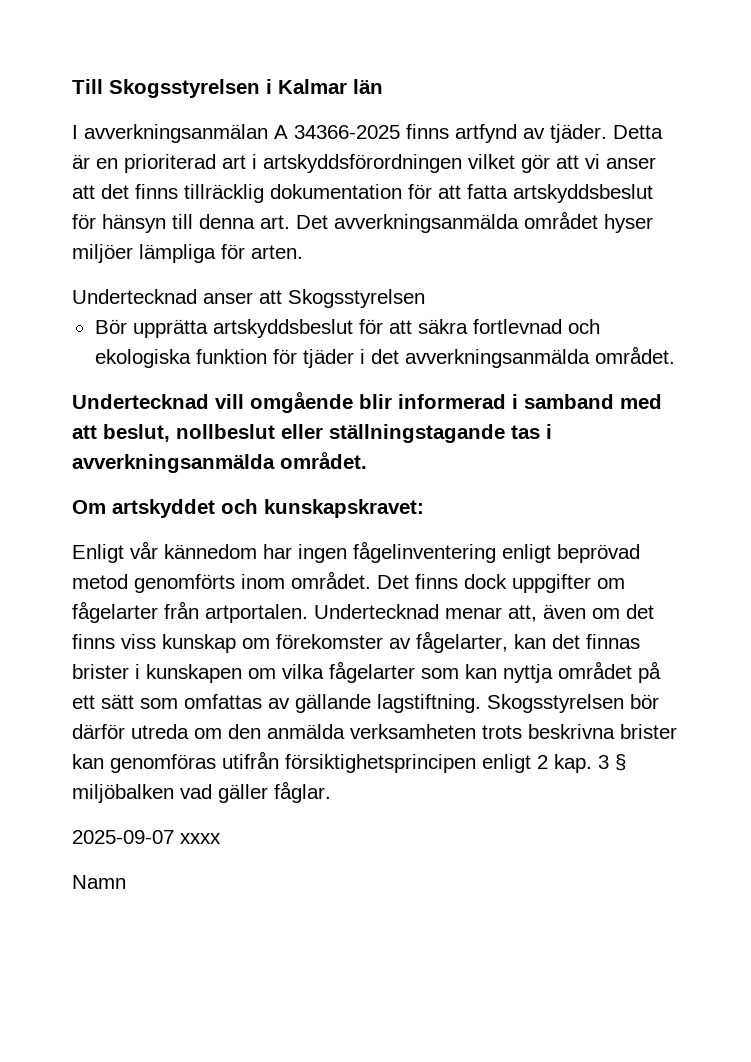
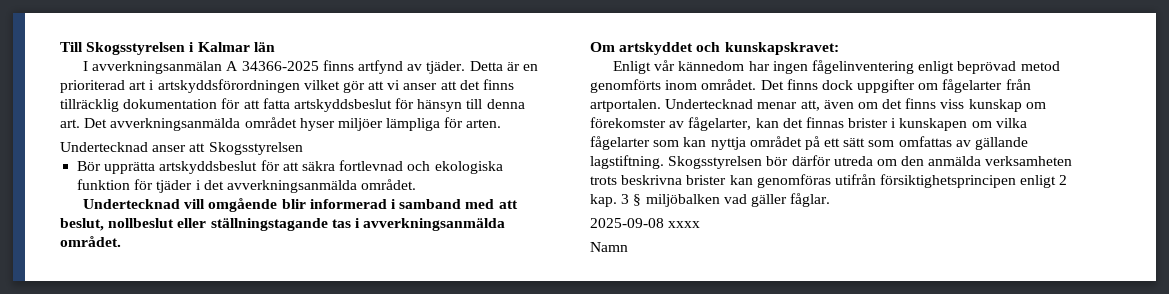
[72,830,174,844] 2025-09-07 -> [590,218,664,228] 2025-09-08

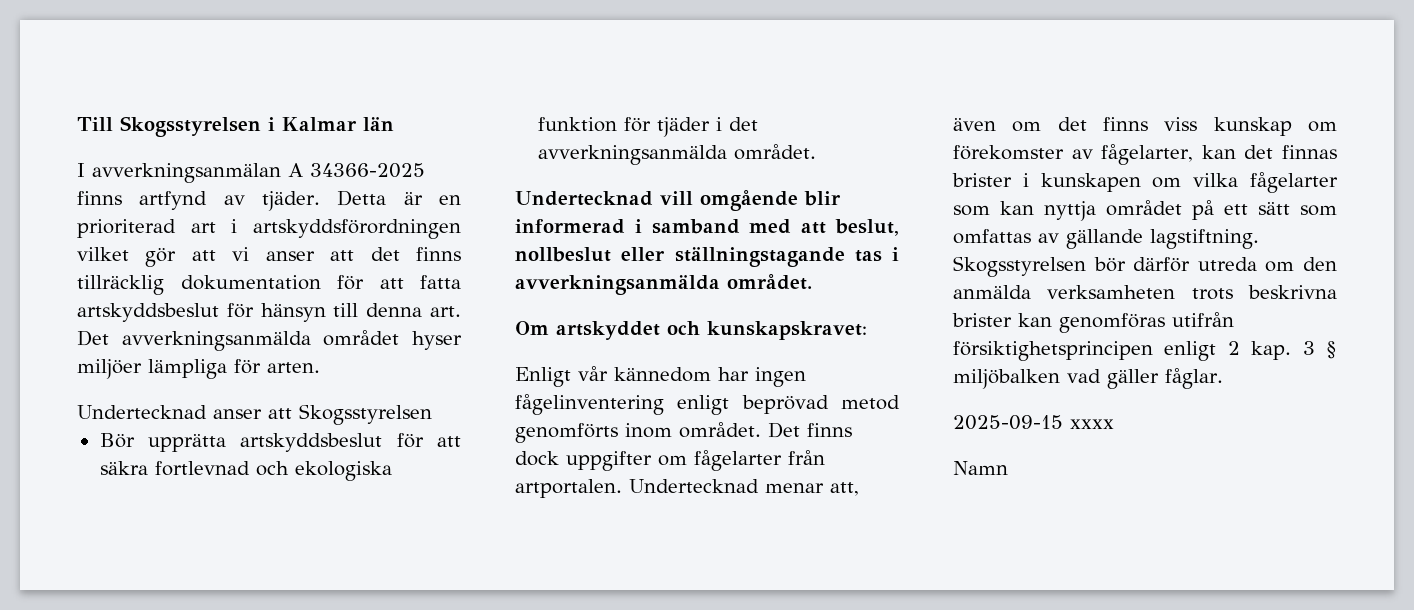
[590,218,664,228] 2025-09-08 -> [953,415,1063,430] 2025-09-15

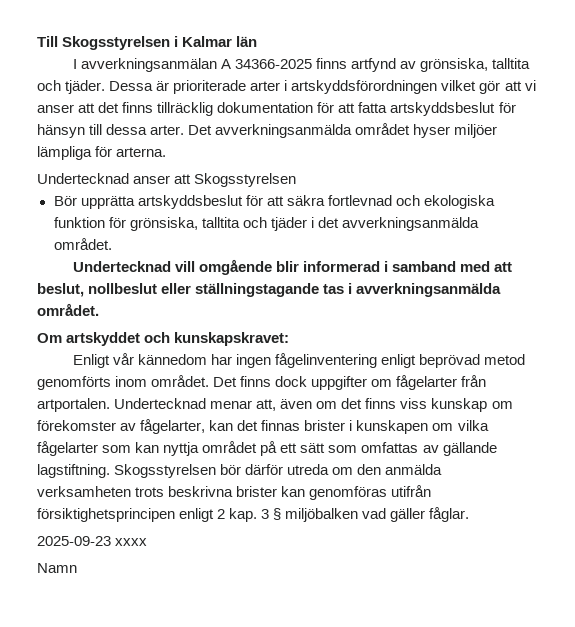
[262,190,461,211] [77,219,216,238] tjäder. Detta är en prioriterad art -> [420,58,531,72] [37,80,281,94] grönsiska, talltita och tjäder. Dessa är prioriterade arter
[366,303,462,317] denna art. -> [106,124,185,135] dessa arter.
[267,362,320,373] arten. -> [116,147,167,157] arterna.
(651, 124) none -> [129,217,267,231] grönsiska, talltita och
[953,415,1063,430] 2025-09-15 -> [37,536,111,546] 2025-09-23

